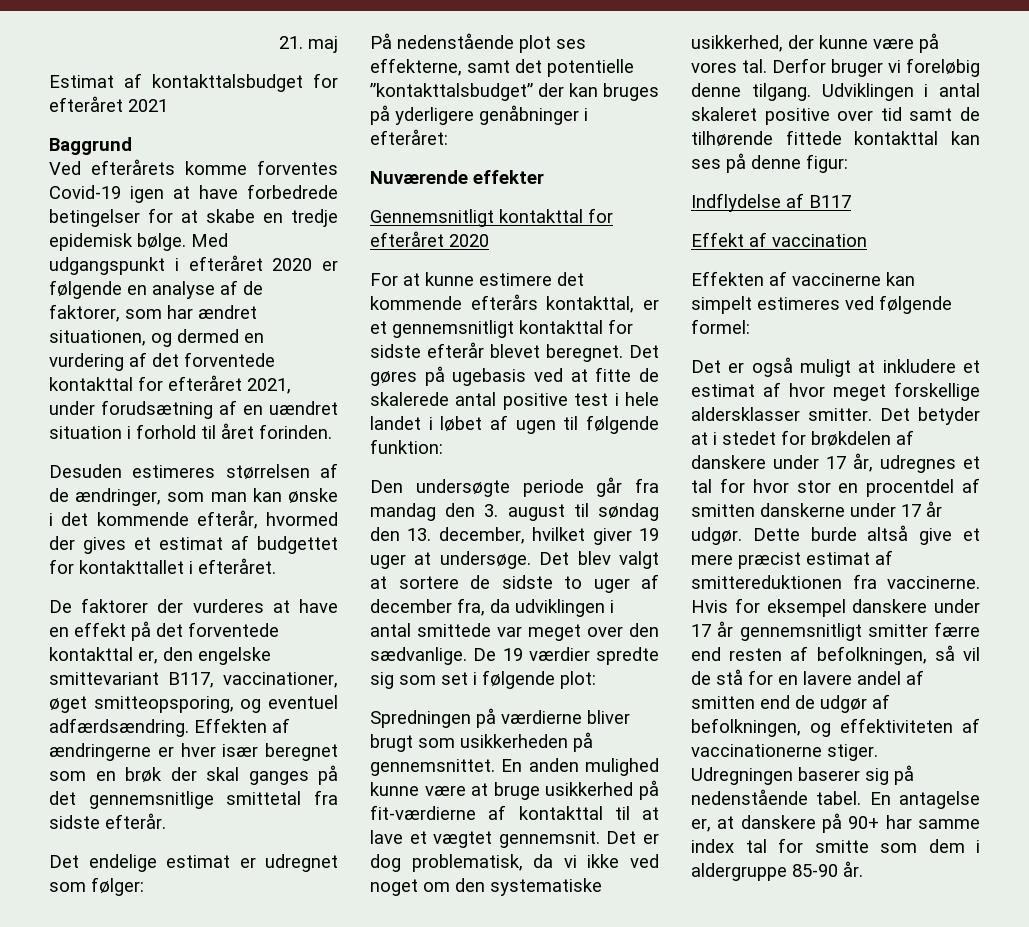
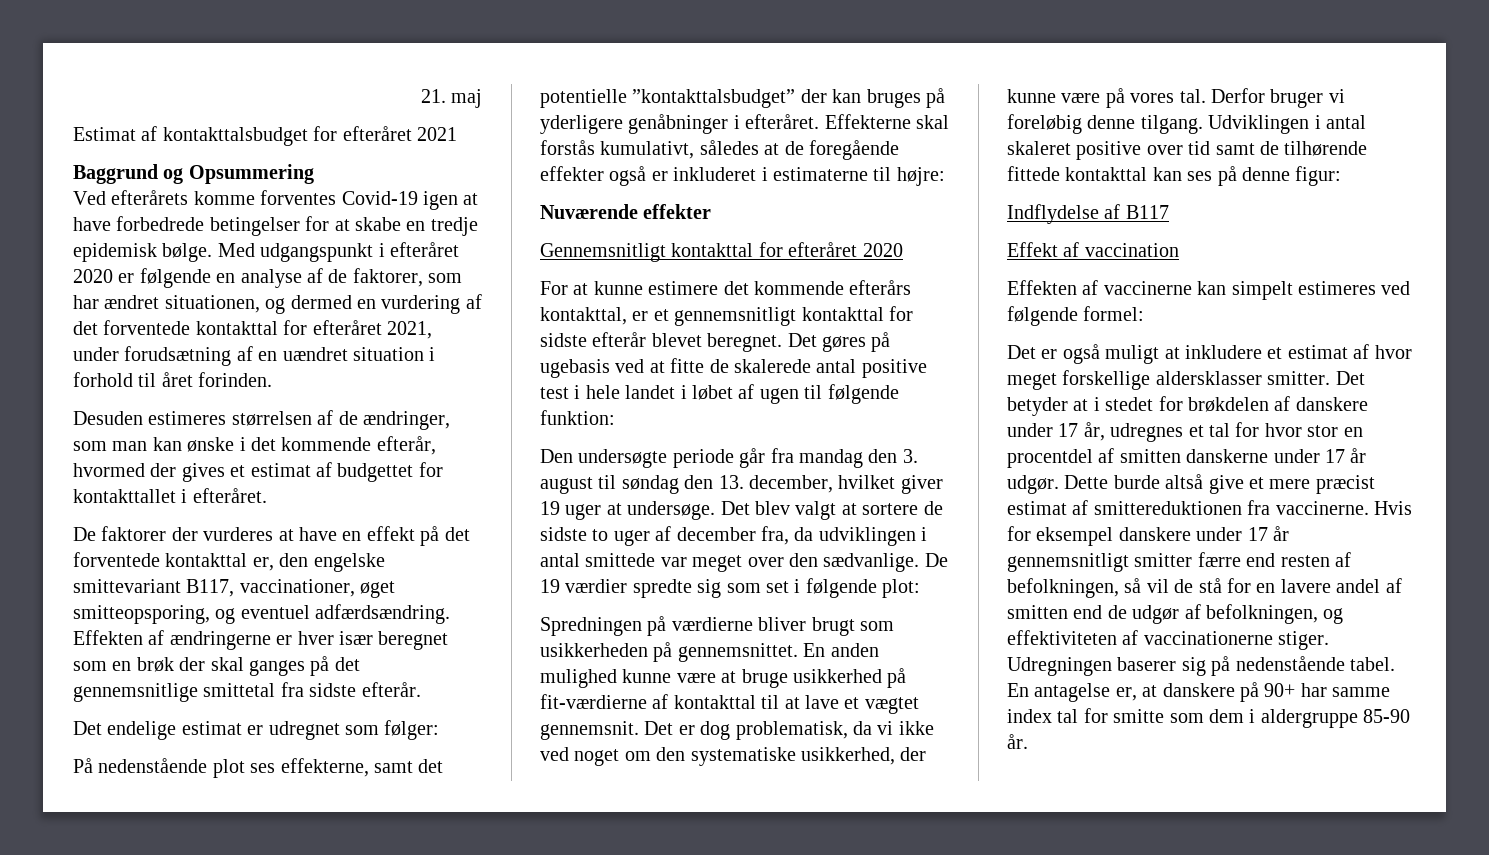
(132, 146) none -> [163,164,314,184] og Opsummering
[370,129,448,145] efteråret: -> [745,114,949,129] [540,140,899,160] [540,166,945,186] efteråret. Effekterne skal forstås kumulativt, således at de foregående effekter også er inkluderet i estimaterne til højre:

